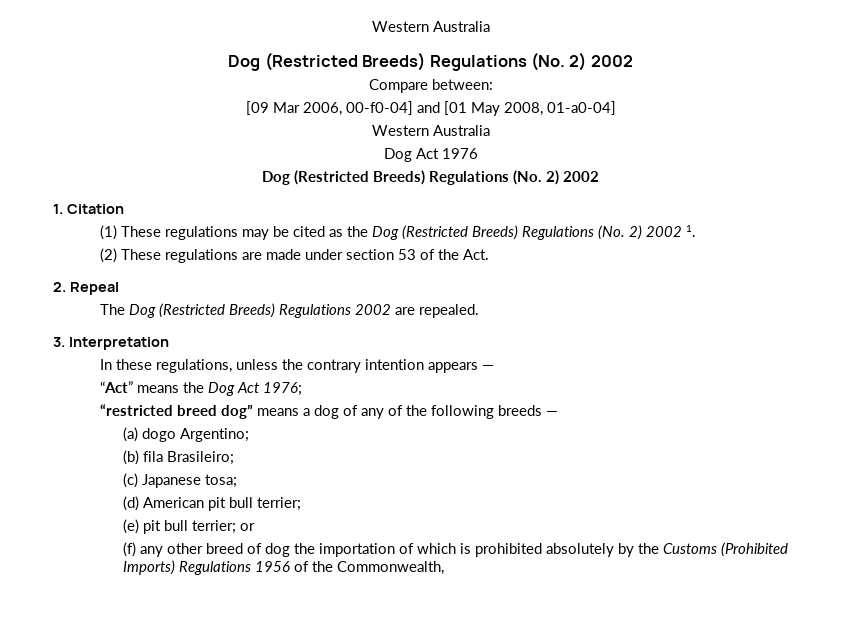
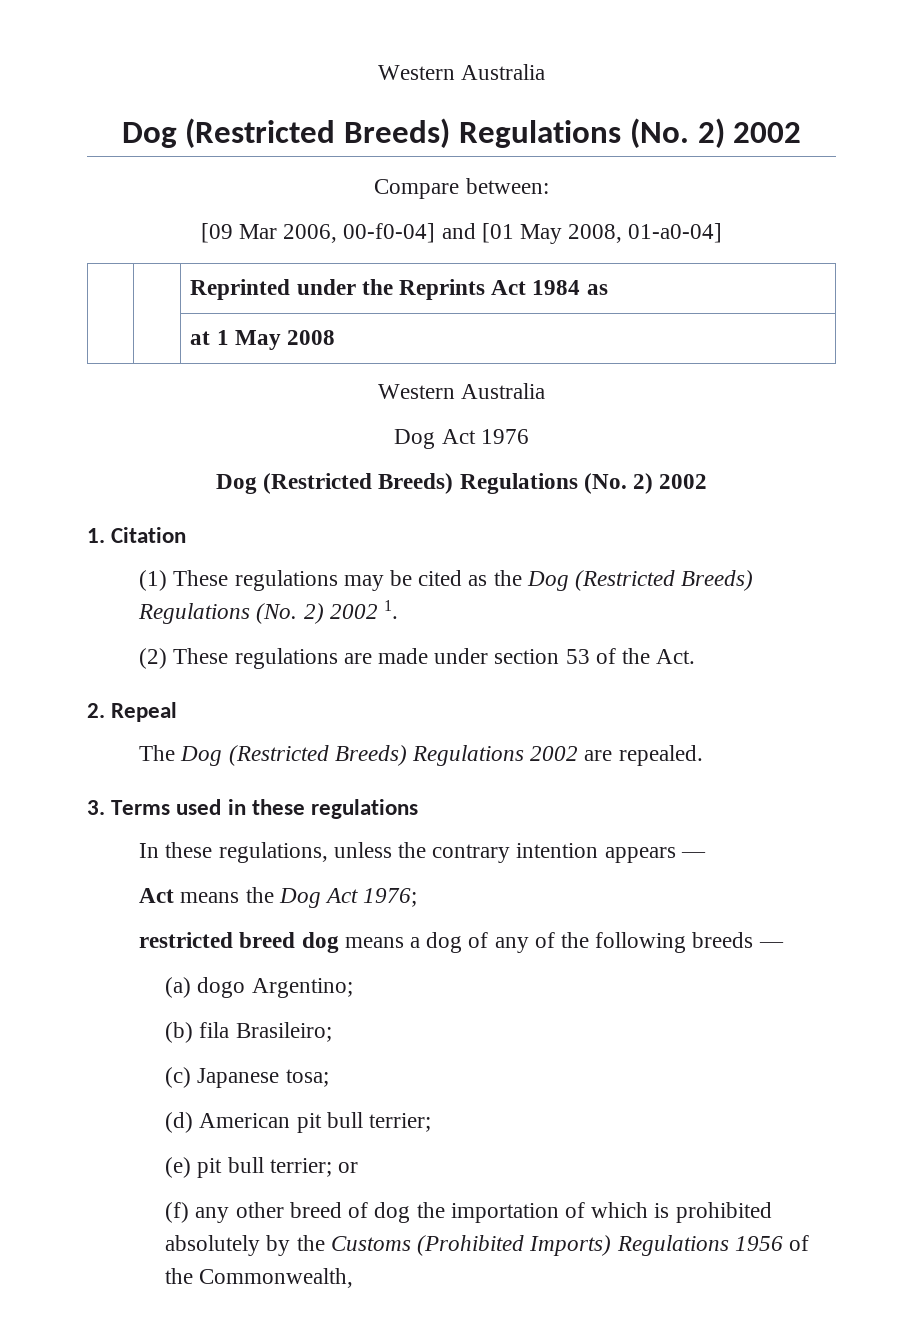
(616, 108) none -> [190,279,608,300] [190,330,335,350] // | | Reprinted under the Reprints Act 1984 as // | | at 1 May 2008
[68,337,169,350] Interpretation -> [111,799,419,819] Terms used in these regulations
[99,381,133,393] “Act” -> [139,888,175,903] Act
[99,404,253,419] “restricted breed dog” -> [139,932,339,953] restricted breed dog

